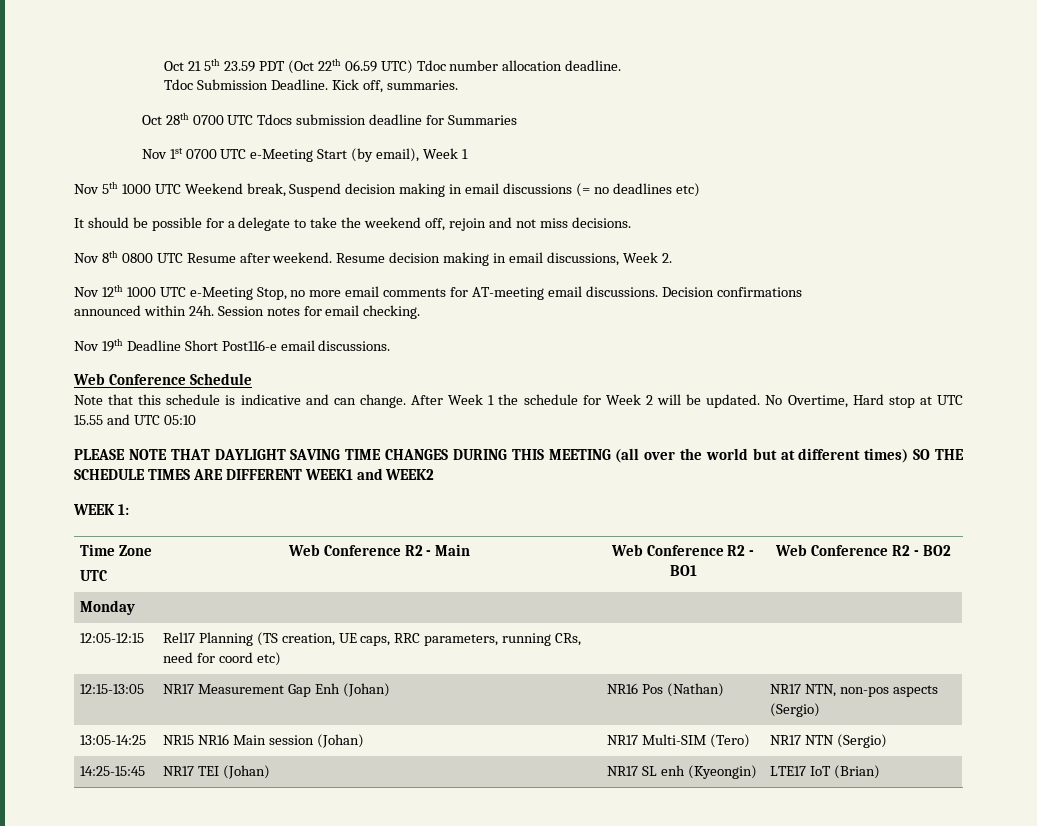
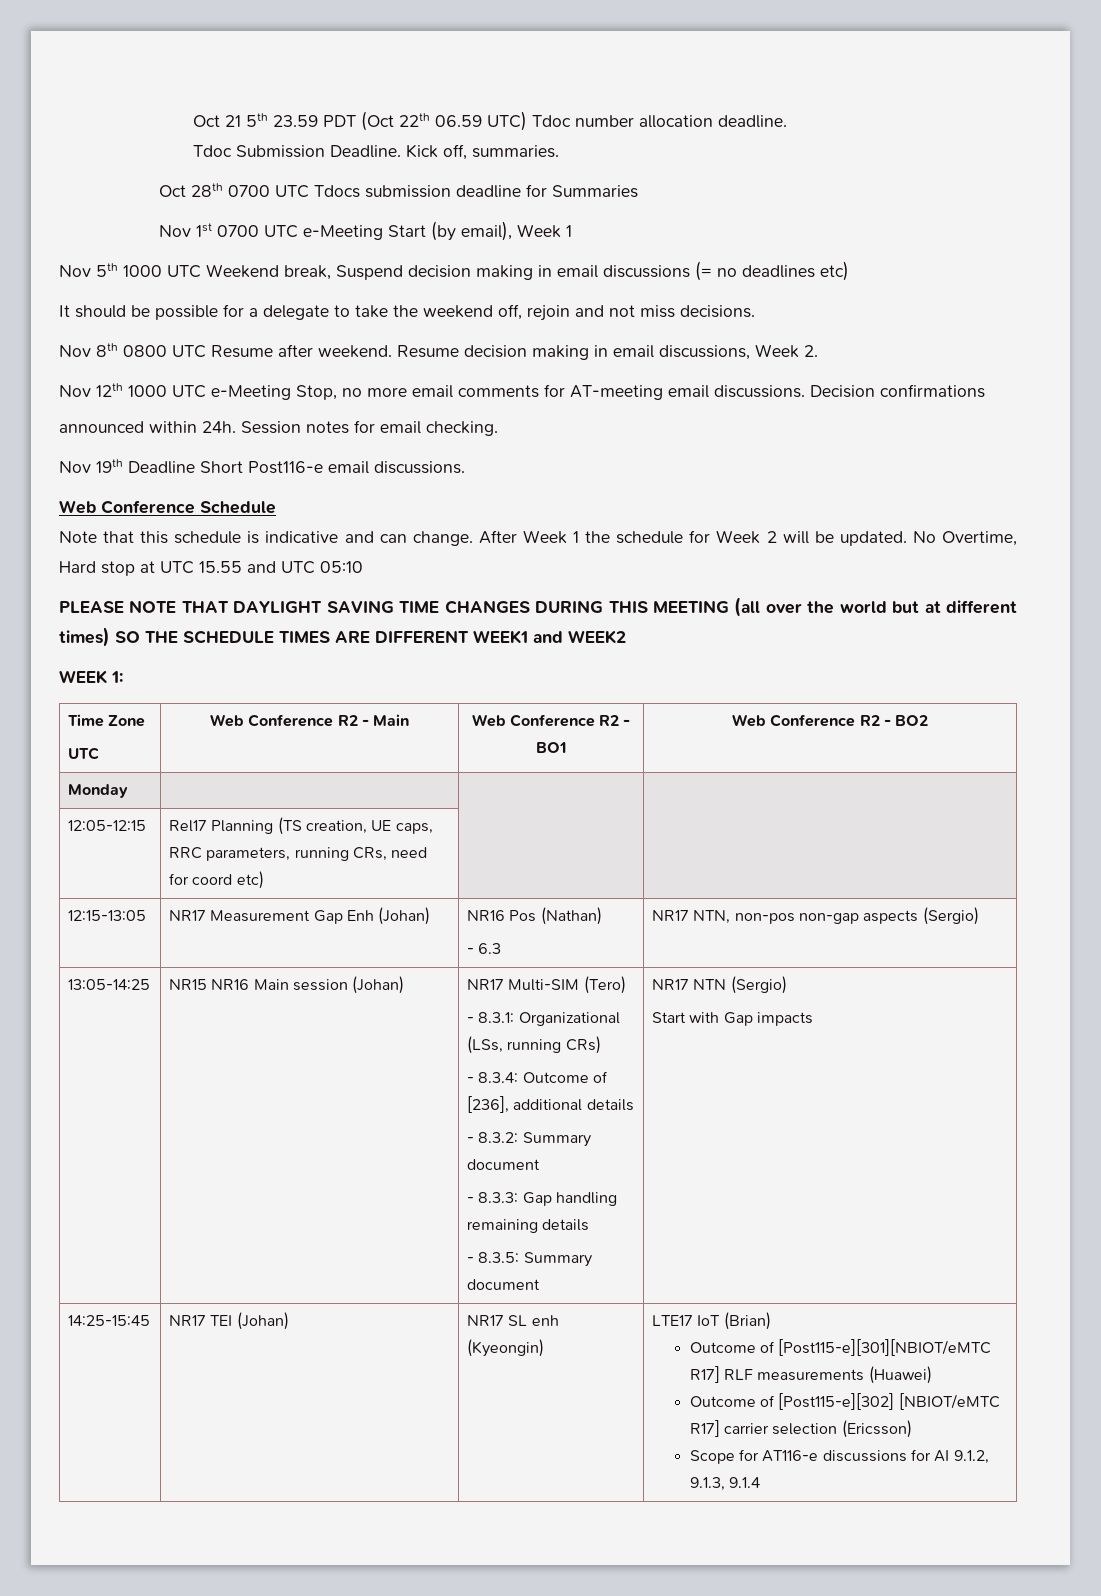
(724, 690) none -> [467,943,502,954] // - 6.3
(889, 692) none -> [799,913,860,924] non-gap
(750, 741) none -> [467,1012,620,1026] [467,1036,601,1054] [467,1071,609,1083] [467,1096,634,1113] [467,1132,591,1147] [467,1159,541,1170] [467,1192,618,1206] [467,1219,590,1233] [467,1252,592,1267] [467,1279,541,1290] // - 8.3.1: Organizational (LSs, running CRs) // - 8.3.4: Outcome of [236], additional details // - 8.3.2: Summary document // - 8.3.3: Gap handling remaining details // - 8.3.5: Summary document
(887, 741) none -> [652,1012,814,1026] // Start with Gap impacts
(880, 772) none -> [689,1339,992,1356] [689,1366,932,1384] [689,1393,1000,1410] [689,1420,912,1438] [689,1449,989,1464] [689,1477,761,1491] // Outcome of [Post115-e][301][NBIOT/eMTC R17] RLF measurements (Huawei) // Outcome of [Post115-e][302] [NBIOT/eMTC R17] carrier selection (Ericsson) // Scope for AT116-e discussions for AI 9.1.2, 9.1.3, 9.1.4

